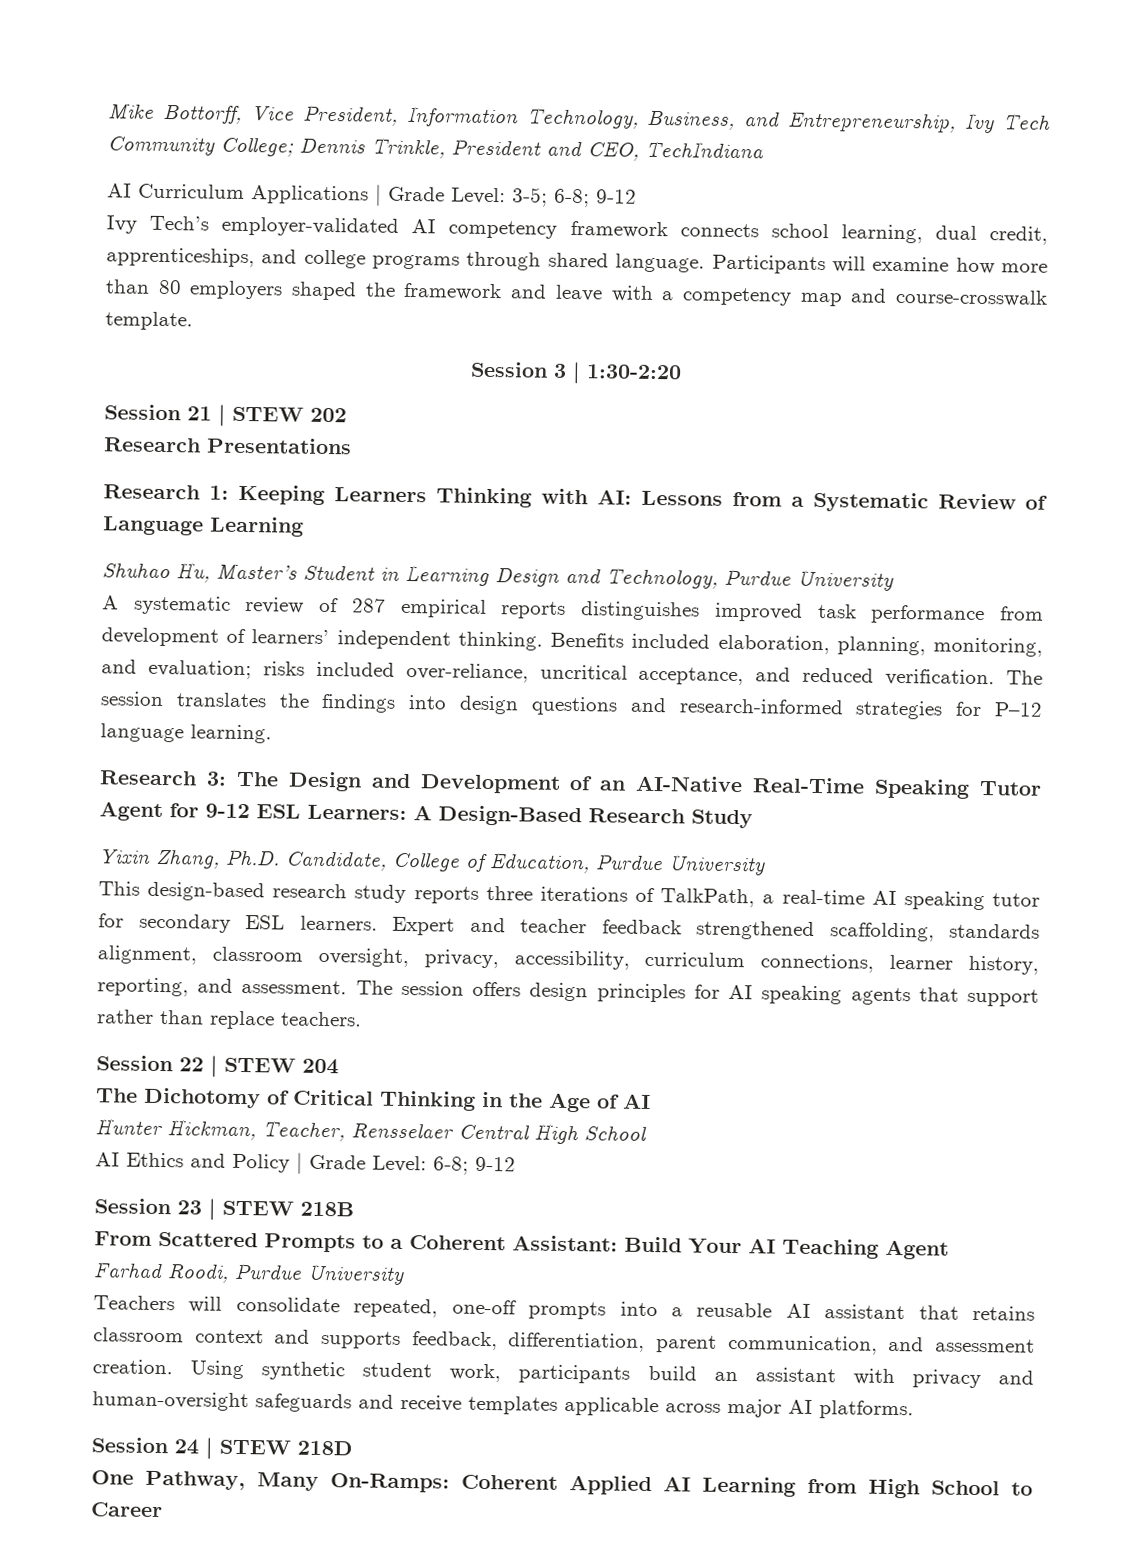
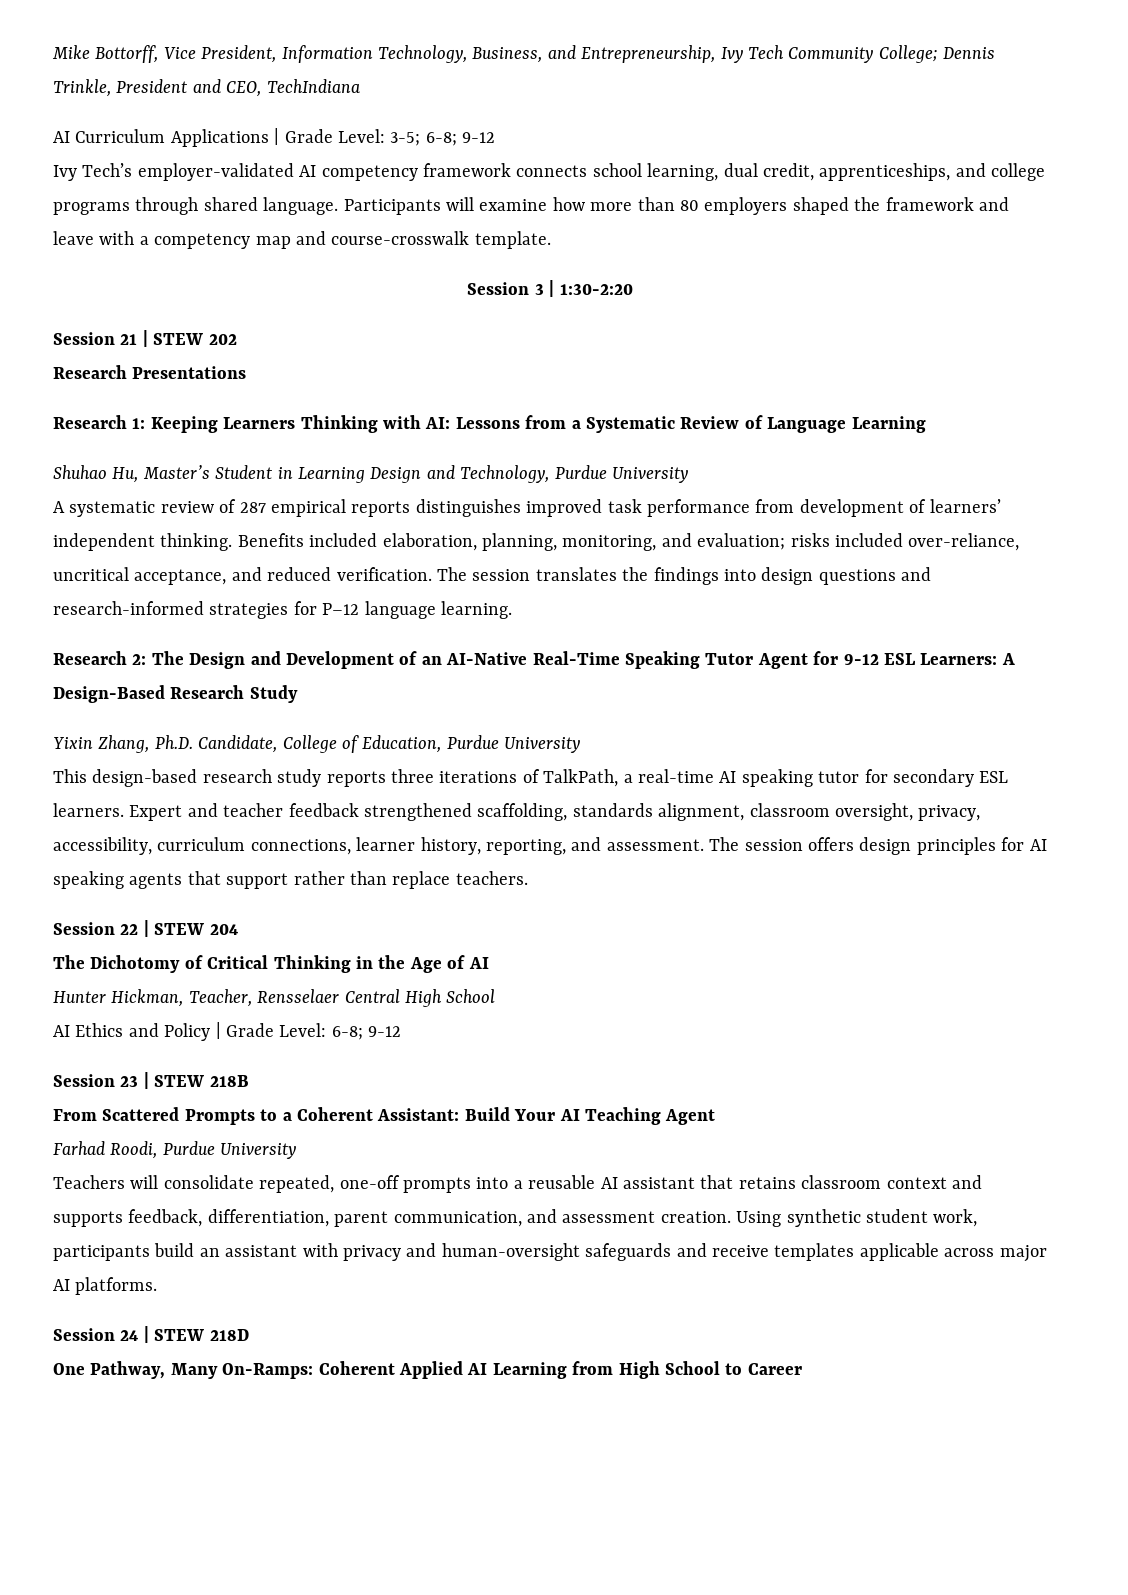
[205,771,227,786] 3: -> [132,654,147,665] 2:

